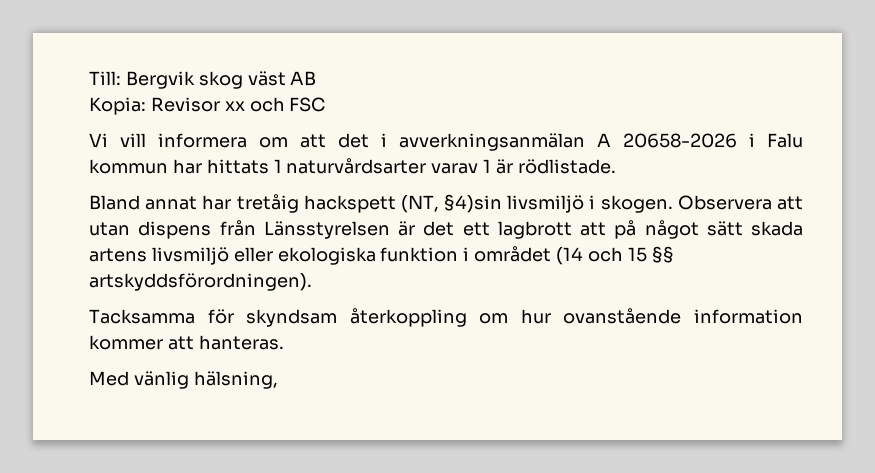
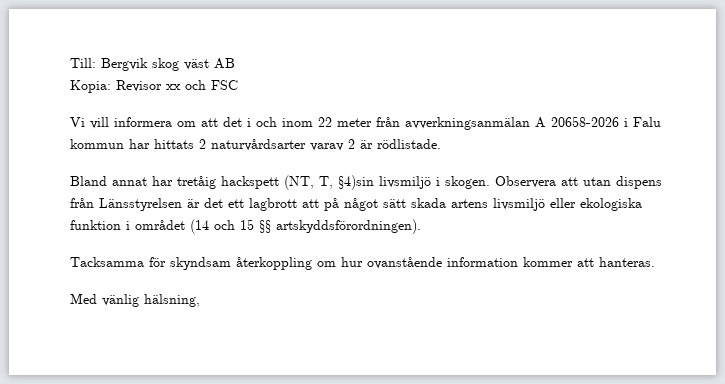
(387, 140) none -> [256,117,400,127] och inom 22 meter från
[273,159,282,173] 1 -> [199,139,206,149] 2
[483,159,492,173] 1 -> [348,139,355,149] 2
(439, 204) none -> [319,176,333,189] T,

